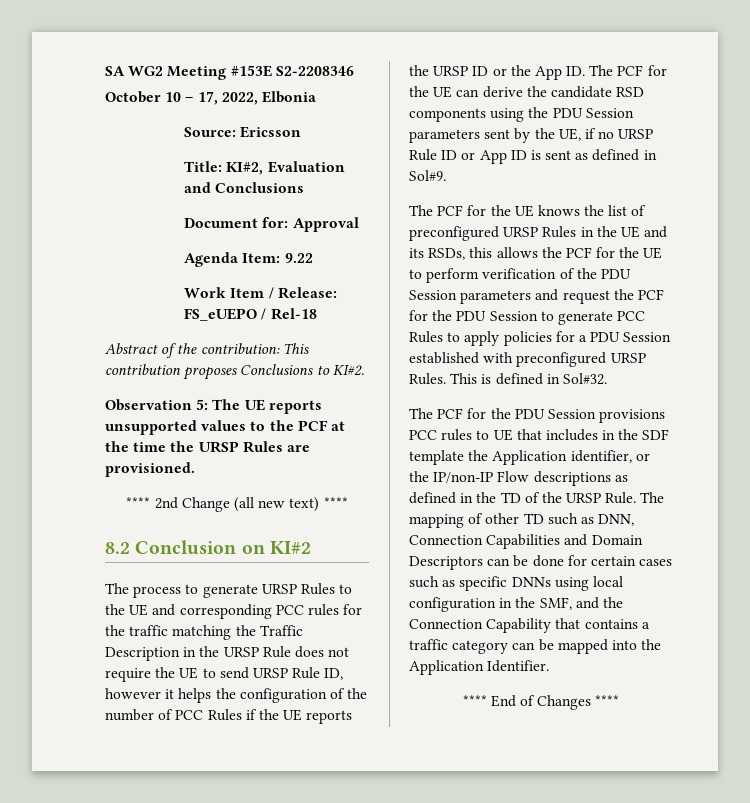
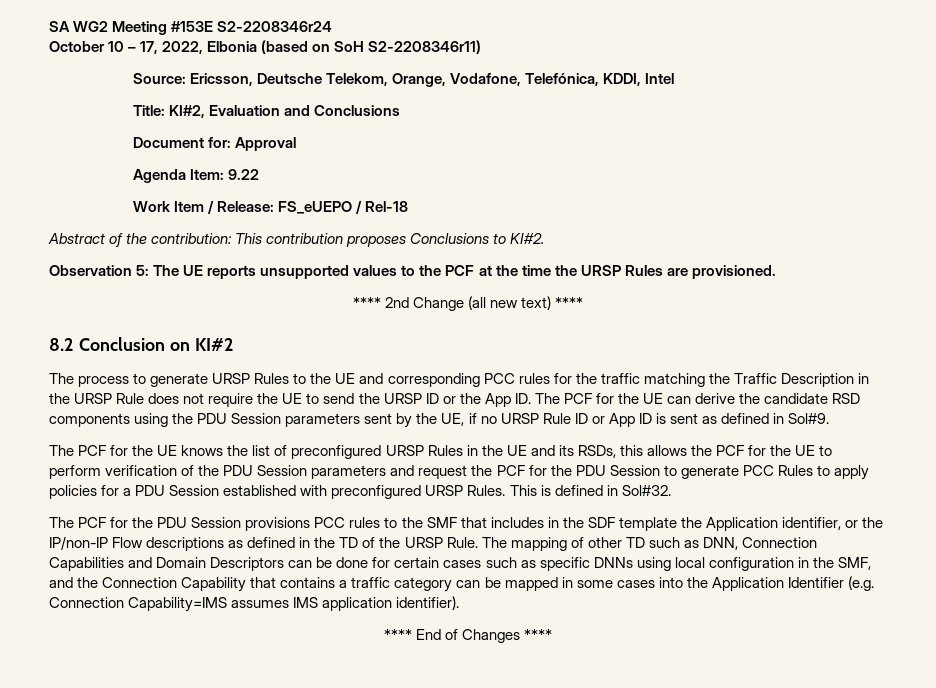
[275,66,354,76] S2-2208346 -> [217,21,333,32] S2-2208346r24
[184,126,302,138] // Source: Ericsson -> [261,40,482,54] [132,73,675,87] (based on SoH S2-2208346r11) // Source: Ericsson, Deutsche Telekom, Orange, Vodafone, Telefónica, KDDI, Intel
[252,667,344,680] [105,688,368,703] [105,709,353,724] URSP Rule ID, however it helps the configuration of the number of PCC Rules if the UE reports -> (355, 398) none
[493,429,513,441] UE -> [401,517,457,528] the SMF
[611,639,662,650] [409,660,550,675] into the Application Identifier. -> [561,576,874,591] [49,596,460,612] in some cases into the Application Identifier (e.g. Connection Capability=IMS assumes IMS application identifier).

